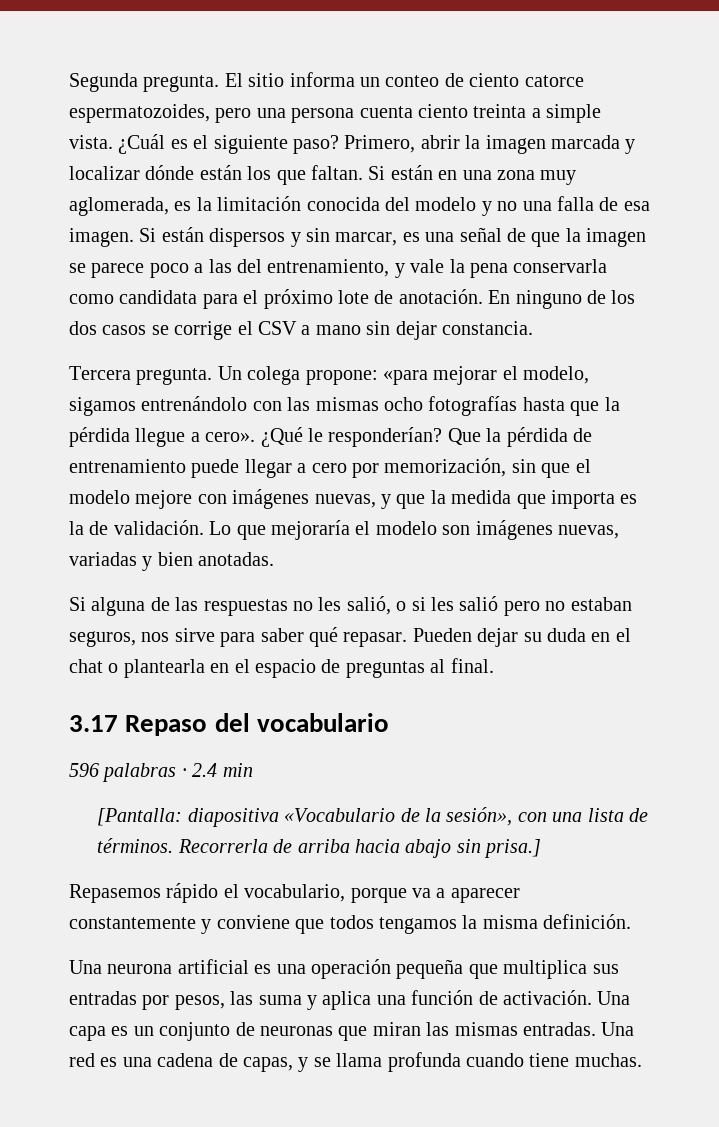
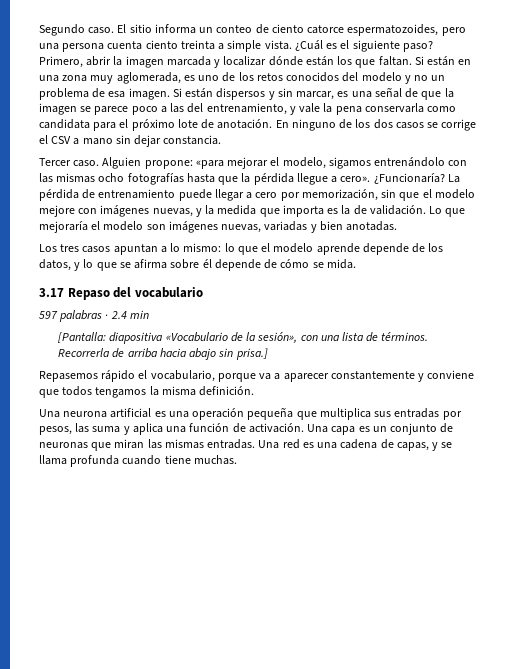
[69,73,220,92] Segunda pregunta. -> [39,24,115,36] Segundo caso.
[196,196,380,211] la limitación conocida -> [198,72,340,82] uno de los retos conocidos
[522,196,594,211] una falla -> [431,75,446,81] [39,88,89,100] un problema
[69,366,301,385] Tercera pregunta. Un colega -> [39,157,142,169] Tercer caso. Alguien
[260,427,502,447] ¿Qué le responderían? Que la -> [373,173,460,184] ¿Funcionaría? La
[396,494,426,509] que -> (202, 212) none
[69,596,632,616] [69,627,631,647] [69,658,494,678] Si alguna de las respuestas no les salió, o si les salió pero no estaban seguros, nos sirve para saber qué repasar. Pueden dejar su duda en el chat o plantearla en el espacio de preguntas al final. -> [39,243,444,255] [39,259,356,271] Los tres casos apuntan a lo mismo: lo que el modelo aprende depende de los datos, y lo que se afirma sobre él depende de cómo se mida.
[69,763,99,777] 596 -> [39,311,58,319] 597

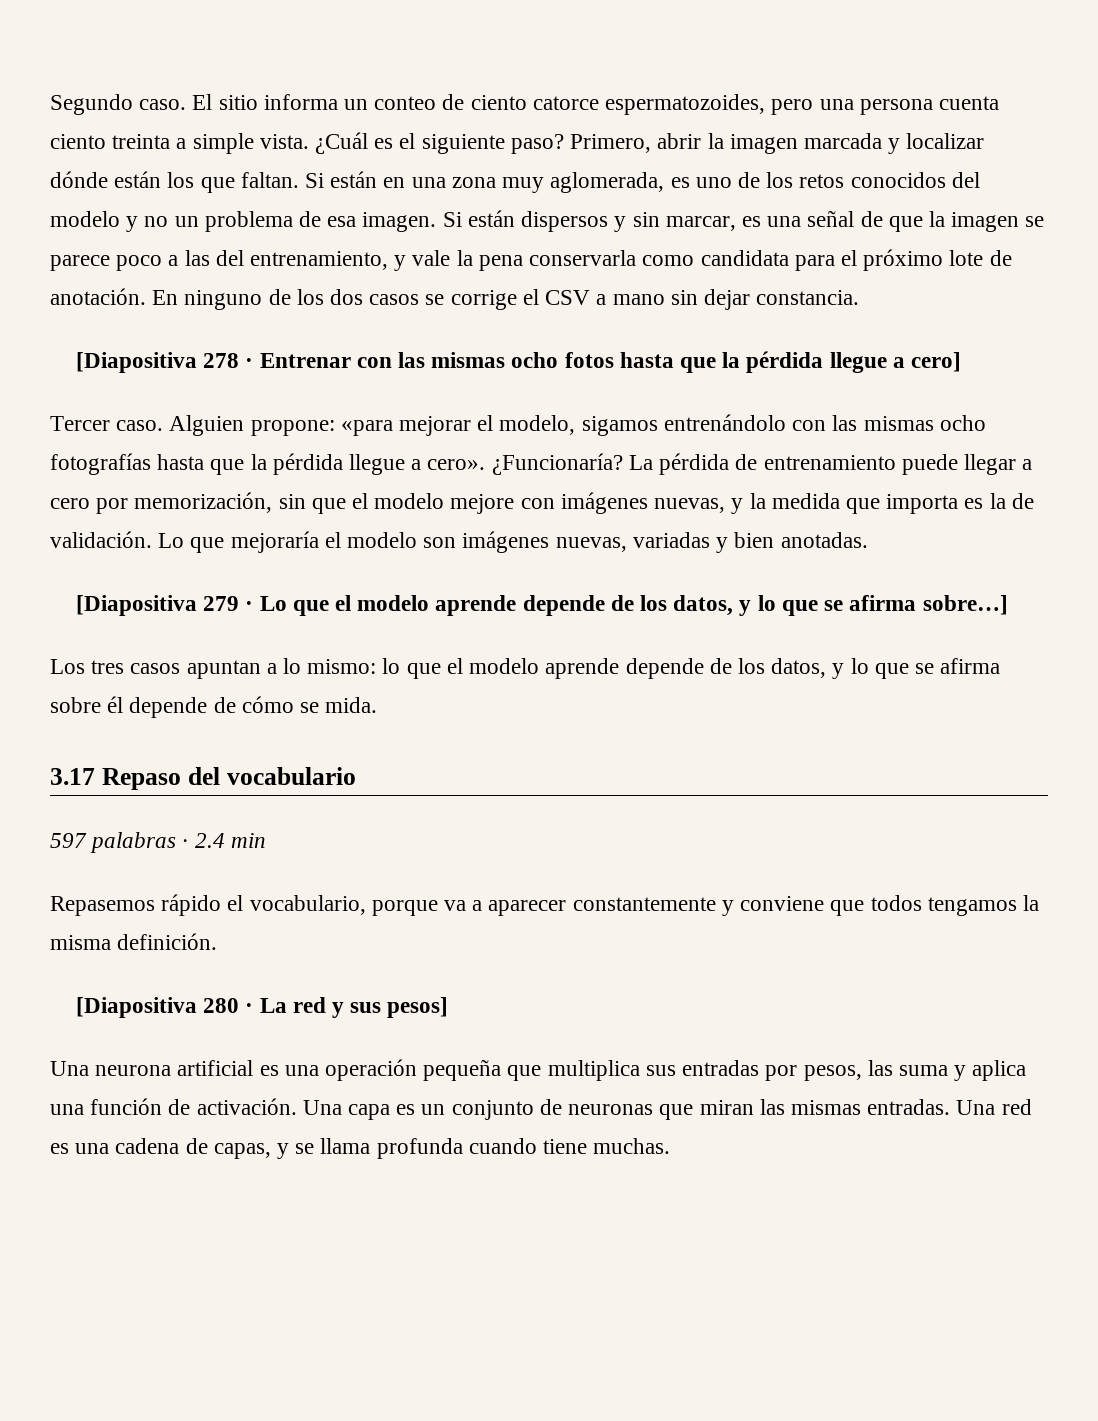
(222, 140) none -> [75,351,962,373] // [Diapositiva 278 · Entrenar con las mismas ocho fotos hasta que la pérdida llegue a cero]
(398, 226) none -> [75,595,1008,616] // [Diapositiva 279 · Lo que el modelo aprende depende de los datos, y lo que se afirma sobre…]
[58,332,429,344] [58,348,268,360] // [Pantalla: diapositiva «Vocabulario de la sesión», con una lista de términos. Recorrerla de arriba hacia abajo sin prisa.] -> (266, 840) none
(255, 391) none -> [75,997,449,1018] // [Diapositiva 280 · La red y sus pesos]

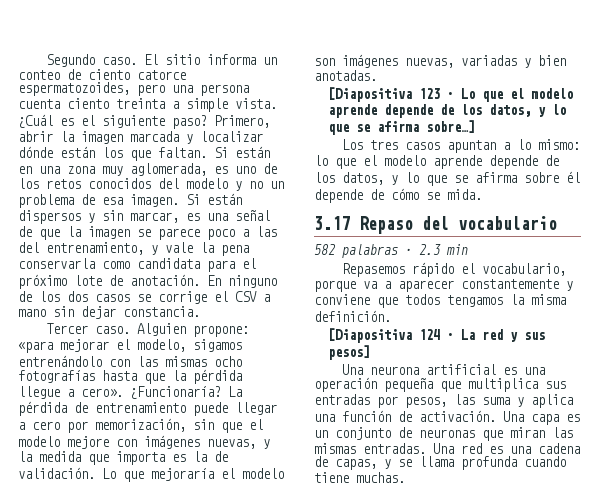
[75,351,962,373] // [Diapositiva 278 · Entrenar con las mismas ocho fotos hasta que la pérdida llegue a cero] -> (200, 311) none
[203,596,240,611] 279 -> [419,88,441,99] 123
[50,833,87,848] 597 -> [314,244,336,255] 582
[194,833,225,848] 2.4 -> [419,244,441,255] 2.3
[203,998,240,1013] 280 -> [419,329,441,340] 124

